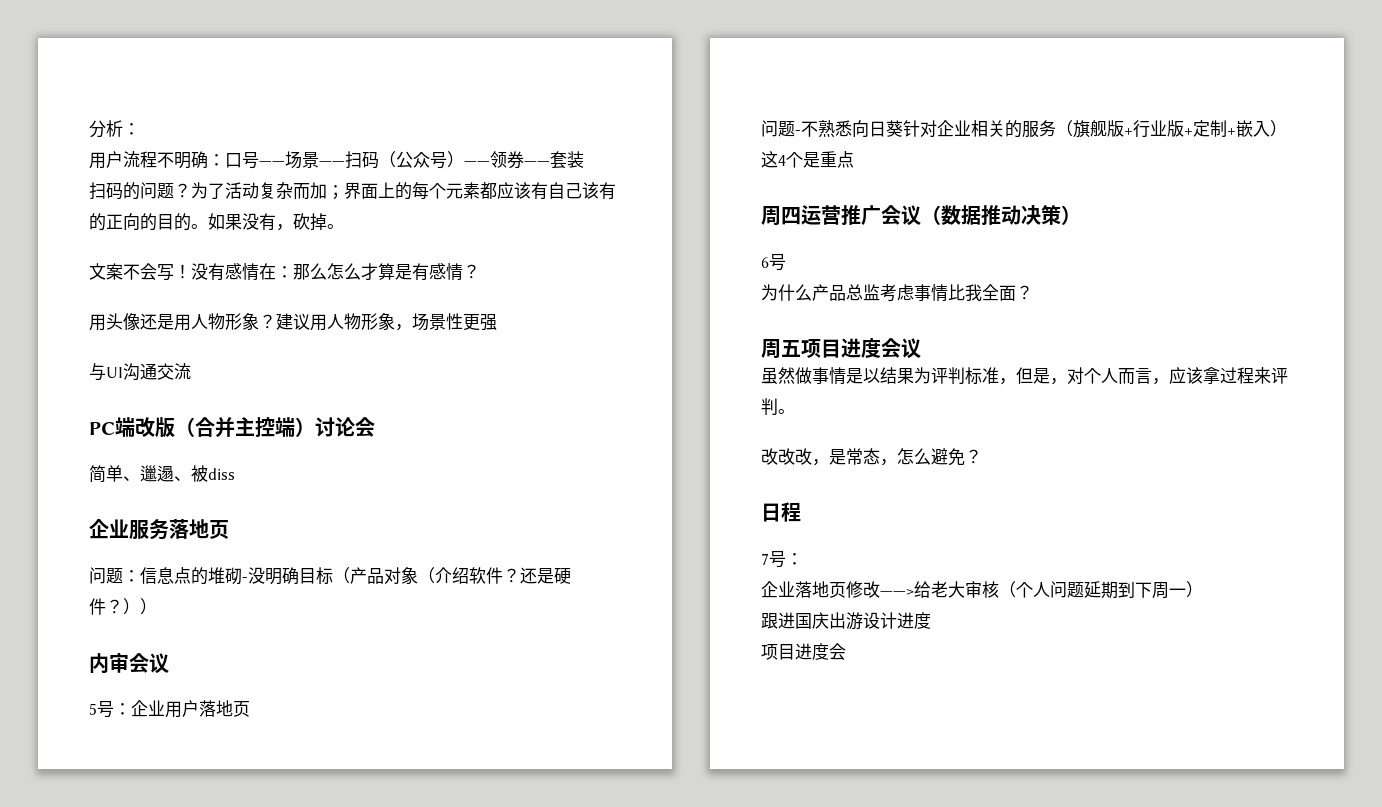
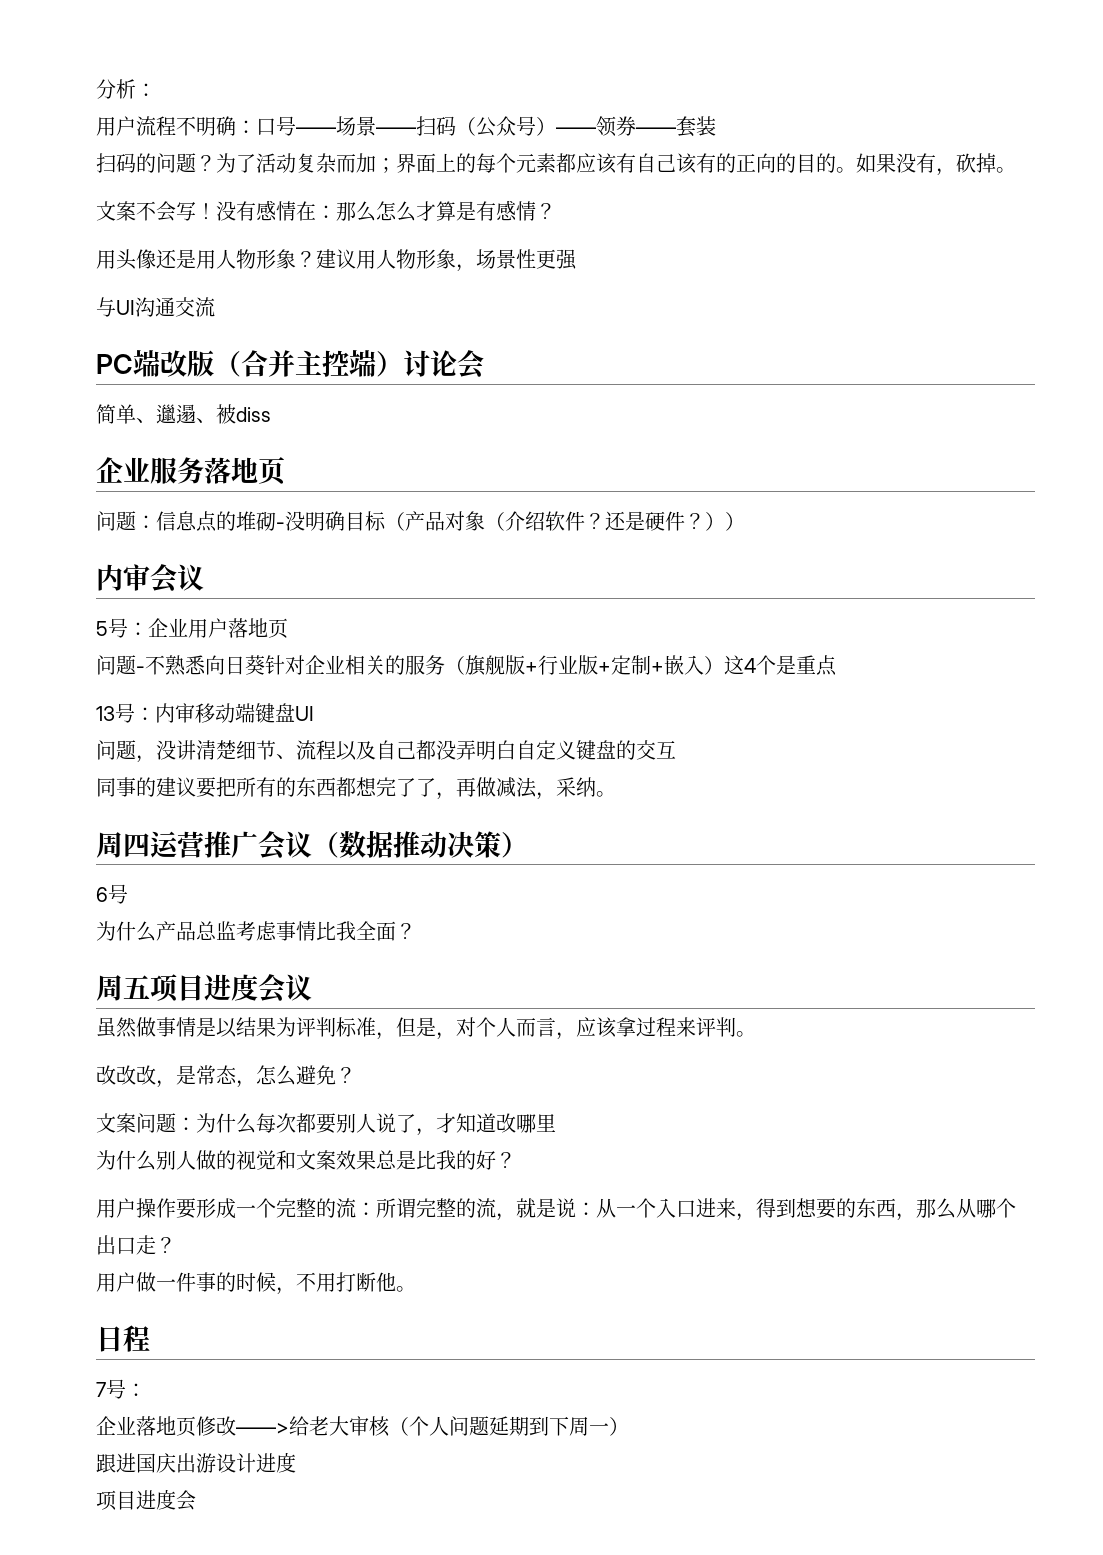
(854, 159) none -> [96,703,314,723] [96,740,676,763] [96,777,616,800] // 13号：内审移动端键盘UI // 问题，没讲清楚细节、流程以及自己都没弄明白自定义键盘的交互 // 同事的建议要把所有的东西都想完了了，再做减法，采纳。
(982, 456) none -> [96,1113,556,1136] [96,1150,516,1171] [96,1198,1016,1221] [96,1235,176,1255] [96,1272,416,1295] // 文案问题：为什么每次都要别人说了，才知道改哪里 // 为什么别人做的视觉和文案效果总是比我的好？ // 用户操作要形成一个完整的流：所谓完整的流，就是说：从一个入口进来，得到想要的东西，那么从哪个出口走？ // 用户做一件事的时候，不用打断他。

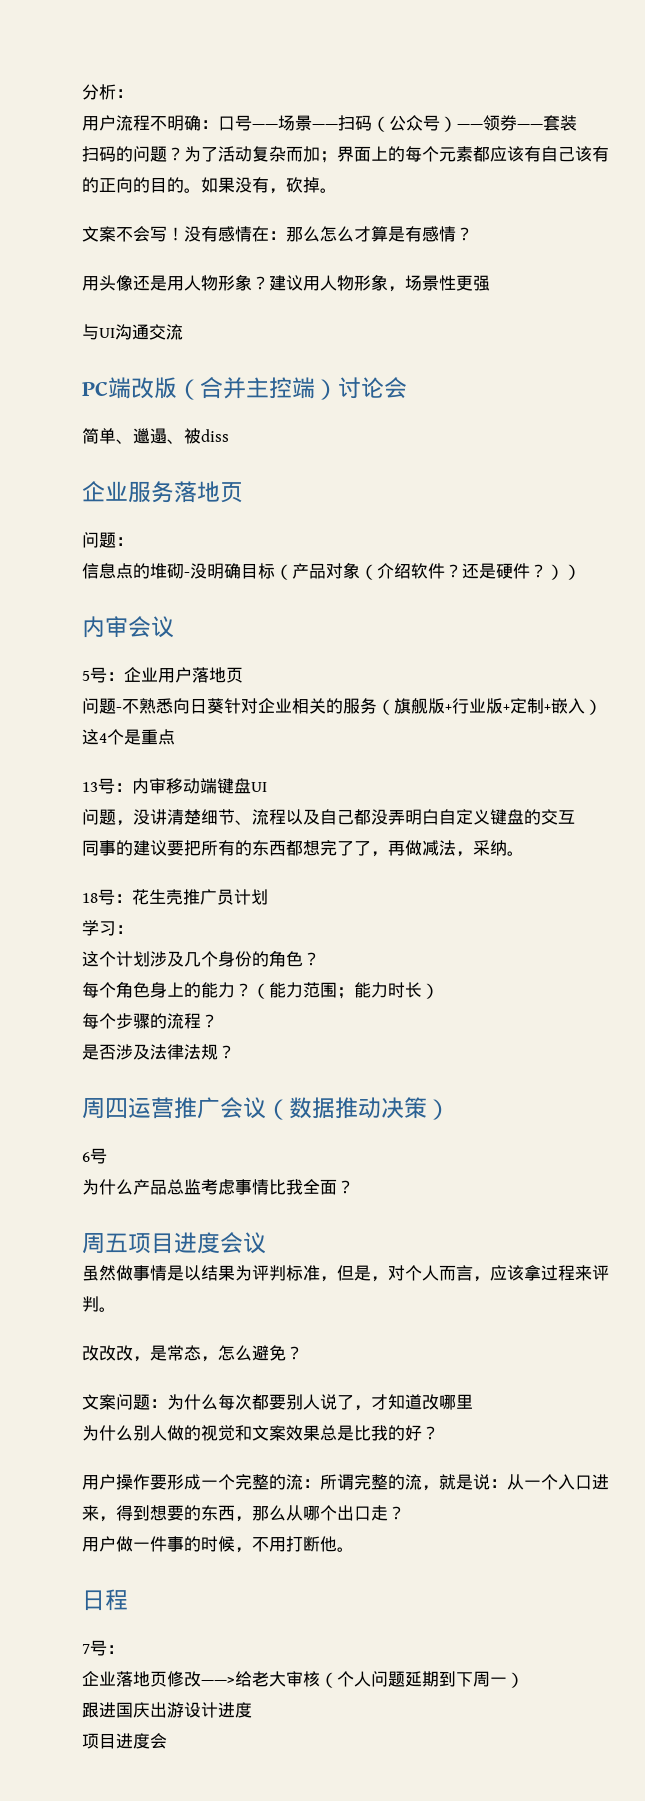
(156, 522) none -> (133, 541) //
(616, 794) none -> [82,889,268,905] [82,920,133,936] [82,950,320,967] [82,981,439,999] [82,1013,218,1029] [82,1044,235,1060] // 18号：花生壳推广员计划 // 学习： // 这个计划涉及几个身份的角色？ // 每个角色身上的能力？（能力范围；能力时长） // 每个步骤的流程？ // 是否涉及法律法规？

